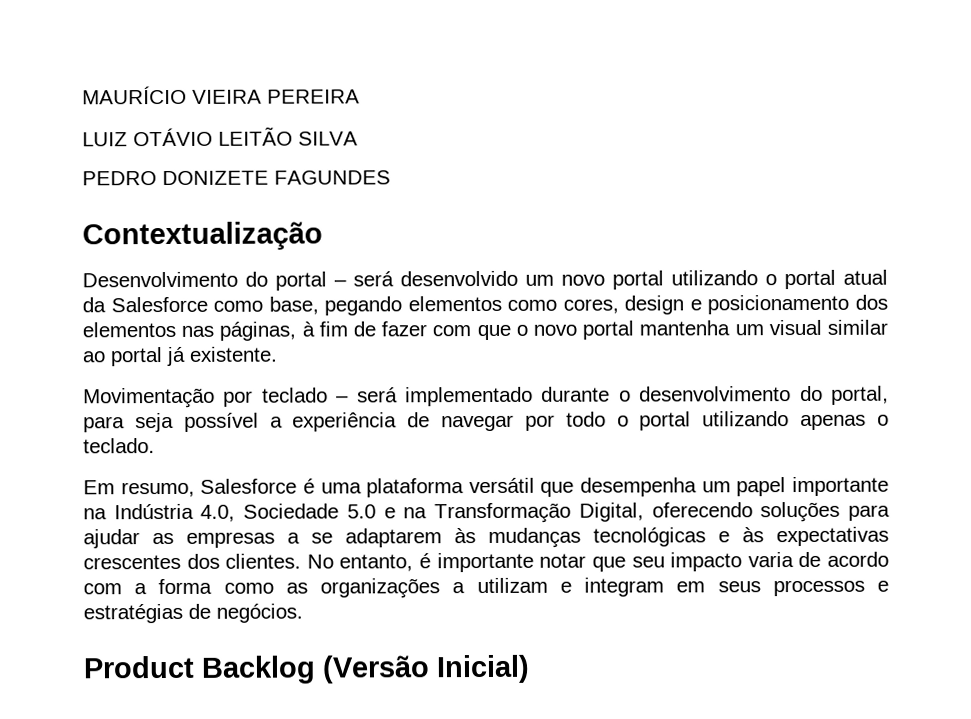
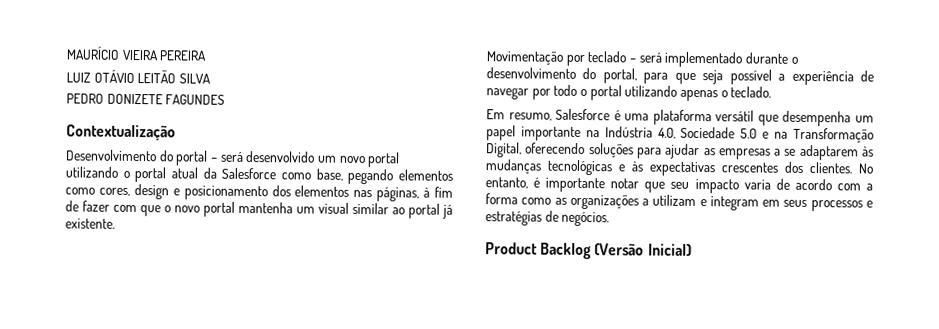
(125, 424) none -> [674,72,696,85] que

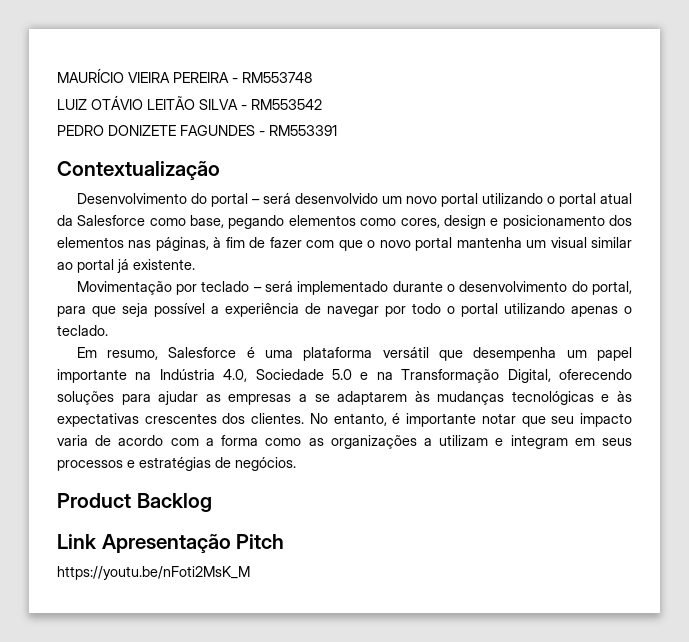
(208, 55) none -> [232,72,312,83] - RM553748
(211, 78) none -> [241,99,322,110] - RM553542
(226, 99) none -> [259,125,337,136] - RM553391
[594,243,692,256] (Versão Inicial) -> [57,534,285,553] [57,566,250,580] // Link Apresentação Pitch // https://youtu.be/nFoti2MsK_M

